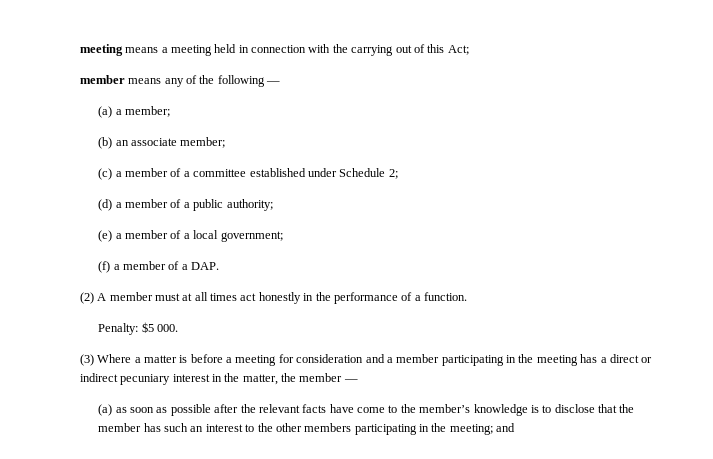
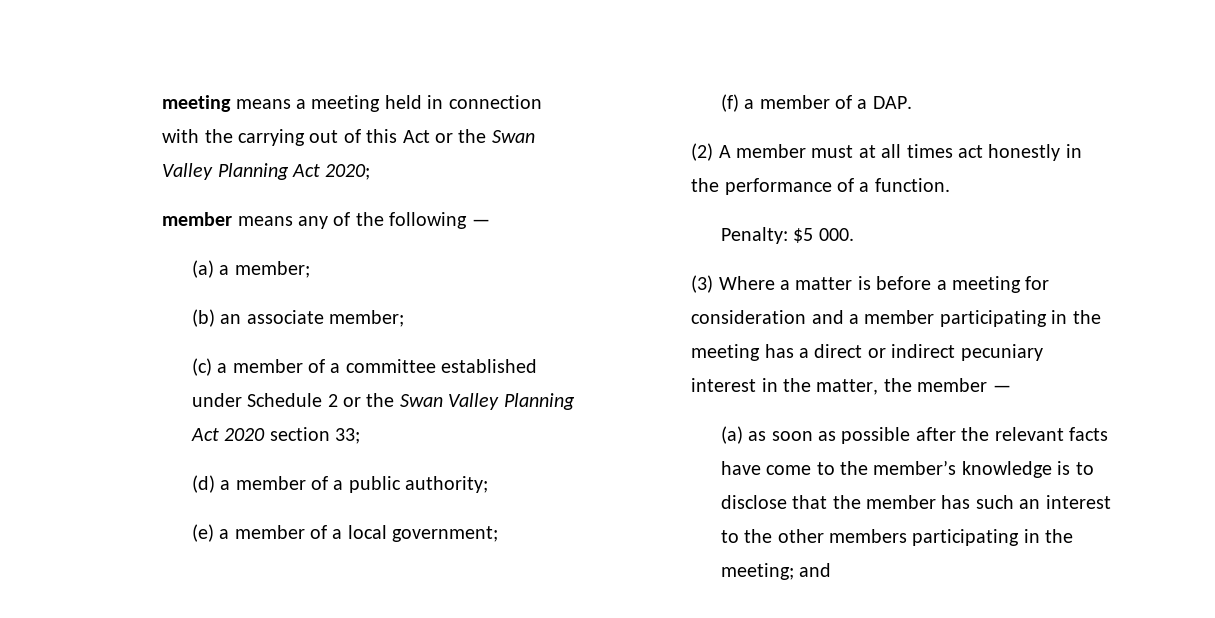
[447,45,469,55] Act; -> [402,129,535,143] [162,163,371,180] Act or the Swan Valley Planning Act 2020;
[388,169,398,179] 2; -> [327,393,575,410] [190,427,361,444] 2 or the Swan Valley Planning Act 2020 section 33;

